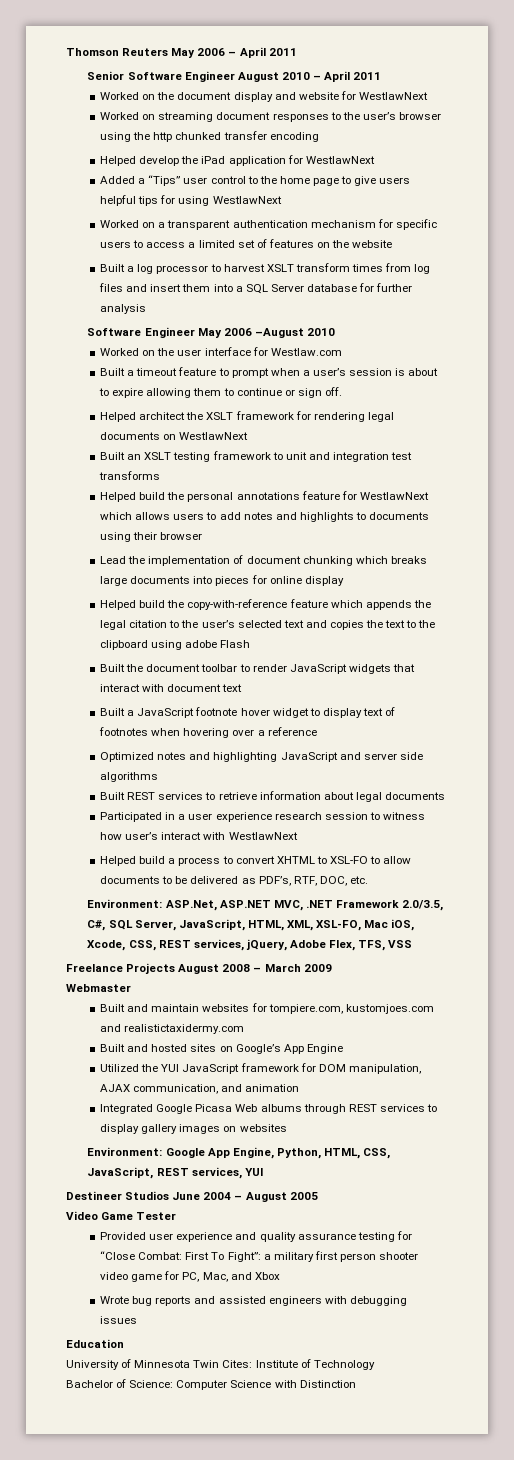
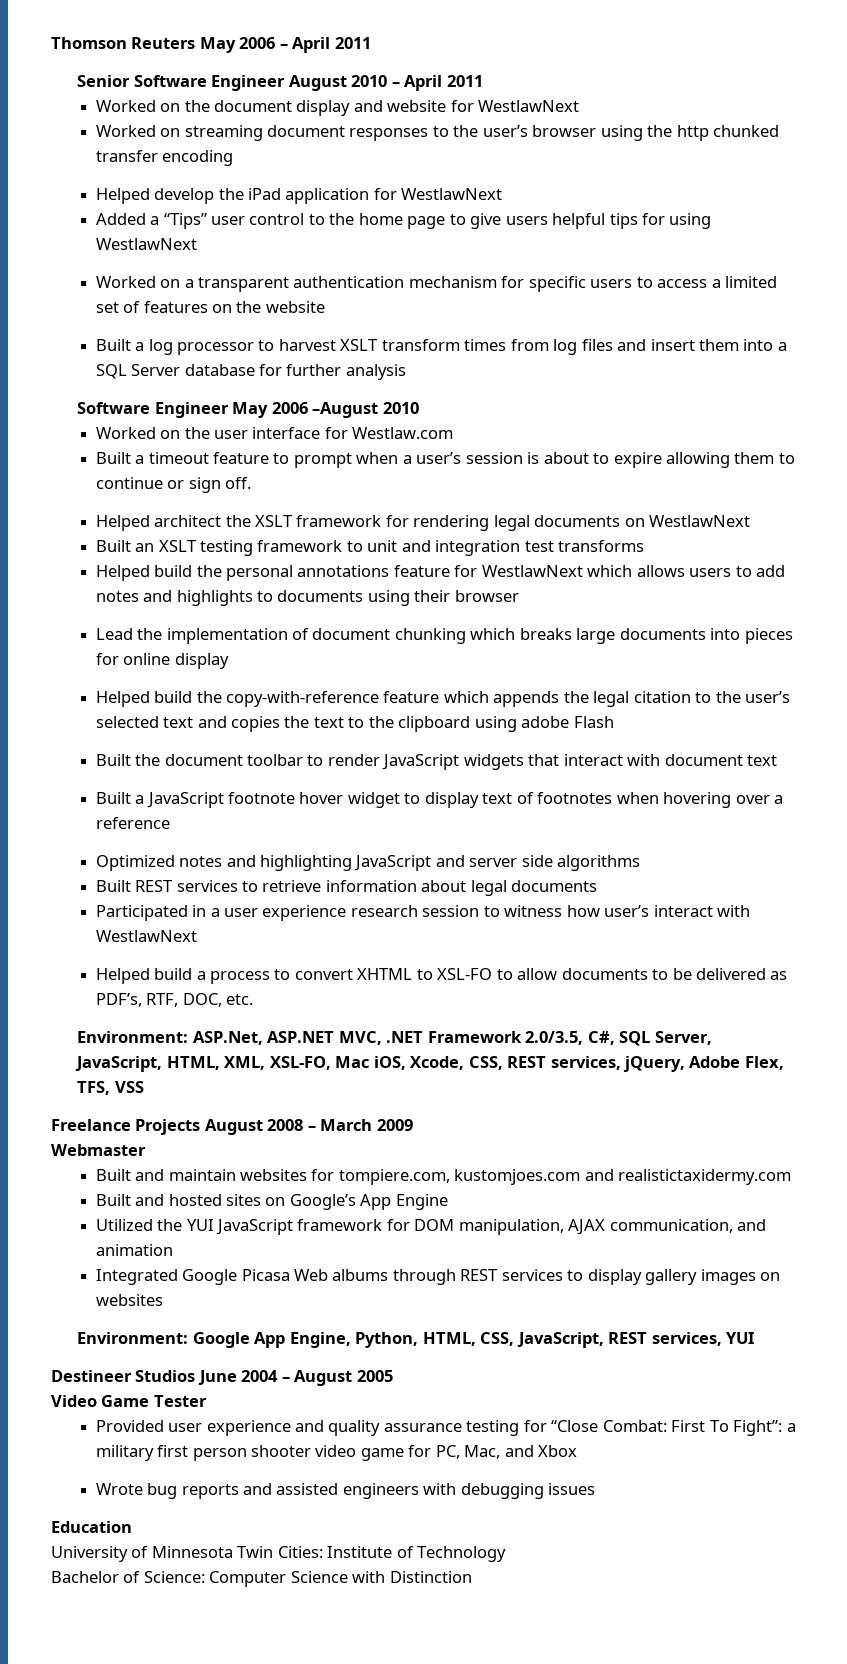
[222,1360,253,1368] Cites: -> [277,1546,323,1558] Cities:

